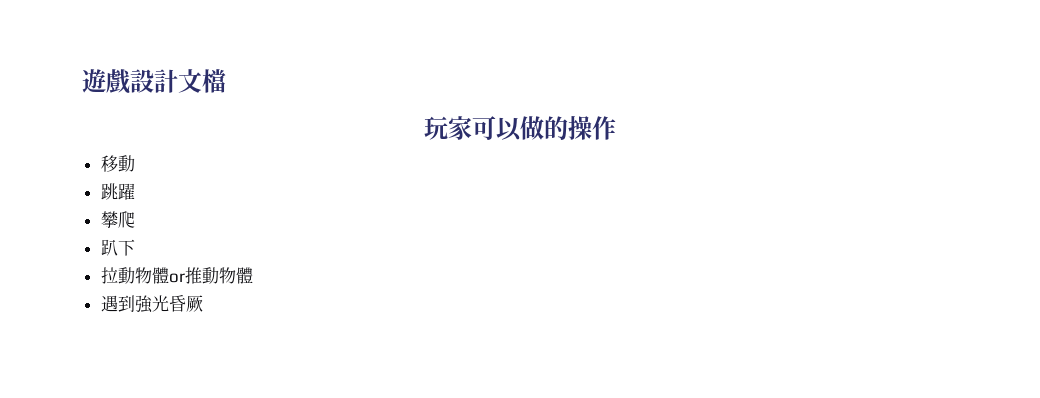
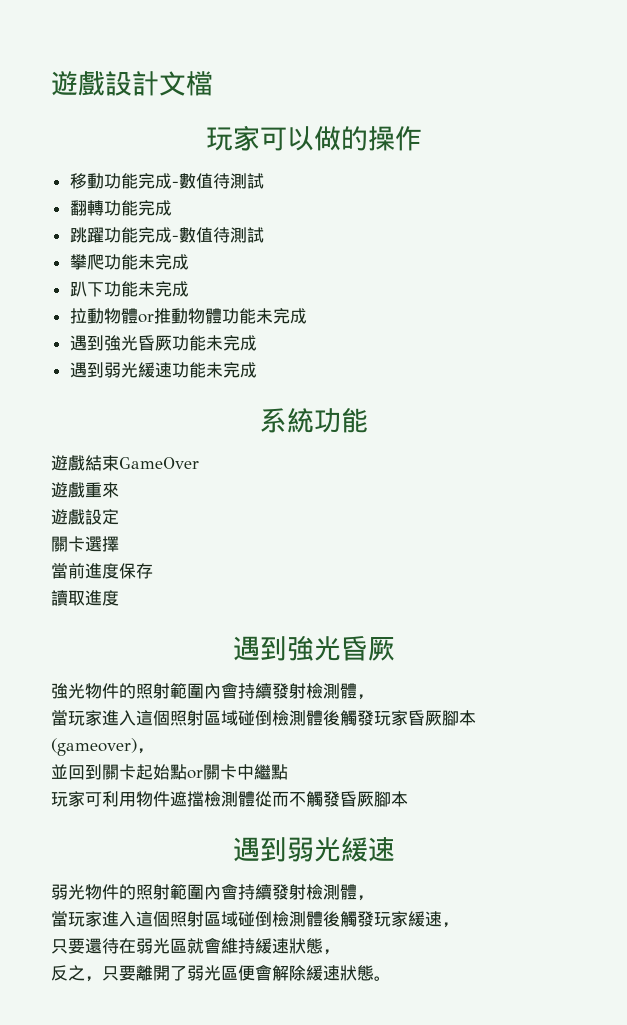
[100,183,135,200] // 跳躍 -> [103,173,264,189] [69,200,172,216] [69,227,264,243] 功能完成-數值待測試 // 翻轉功能完成 // 跳躍功能完成-數值待測試
(135, 219) none -> [103,254,189,270] 功能未完成
(135, 247) none -> [103,281,189,297] 功能未完成
[100,295,203,313] // 遇到強光昏厥 -> [221,308,307,324] [69,335,257,351] [69,362,257,378] [259,408,368,433] [51,455,199,471] [51,482,119,498] [51,509,119,525] [51,536,119,552] [51,563,153,579] [51,590,119,606] [232,635,395,661] [51,682,374,700] [51,709,476,726] [51,738,154,756] [51,764,288,780] [51,791,408,807] [232,837,395,862] [51,883,374,901] [51,910,459,928] [51,937,340,955] [51,964,391,982] 功能未完成 // 遇到強光昏厥功能未完成 // 遇到弱光緩速功能未完成 // 系統功能 // 遊戲結束GameOver // 遊戲重來 // 遊戲設定 // 關卡選擇 // 當前進度保存 // 讀取進度 // 遇到強光昏厥 // 強光物件的照射範圍內會持續發射檢測體， // 當玩家進入這個照射區域碰倒檢測體後觸發玩家昏厥腳本(gameover)， // 並回到關卡起始點or關卡中繼點 // 玩家可利用物件遮擋檢測體從而不觸發昏厥腳本 // 遇到弱光緩速 // 弱光物件的照射範圍內會持續發射檢測體， // 當玩家進入這個照射區域碰倒檢測體後觸發玩家緩速， // 只要還待在弱光區就會維持緩速狀態， // 反之，只要離開了弱光區便會解除緩速狀態。

